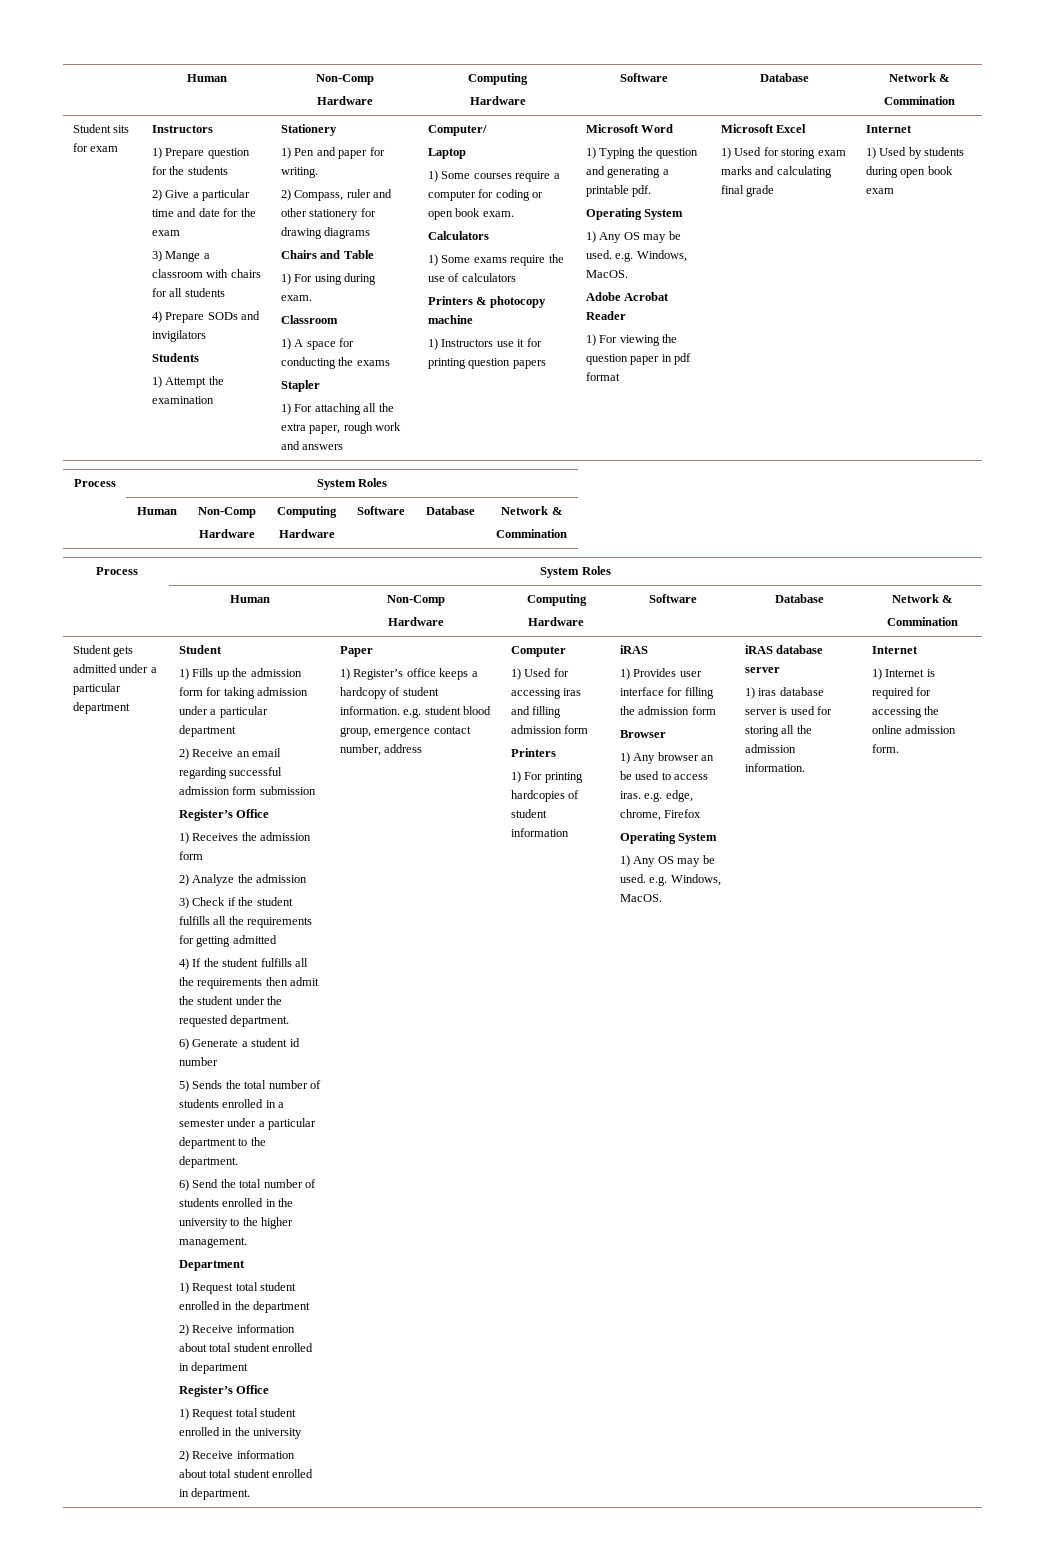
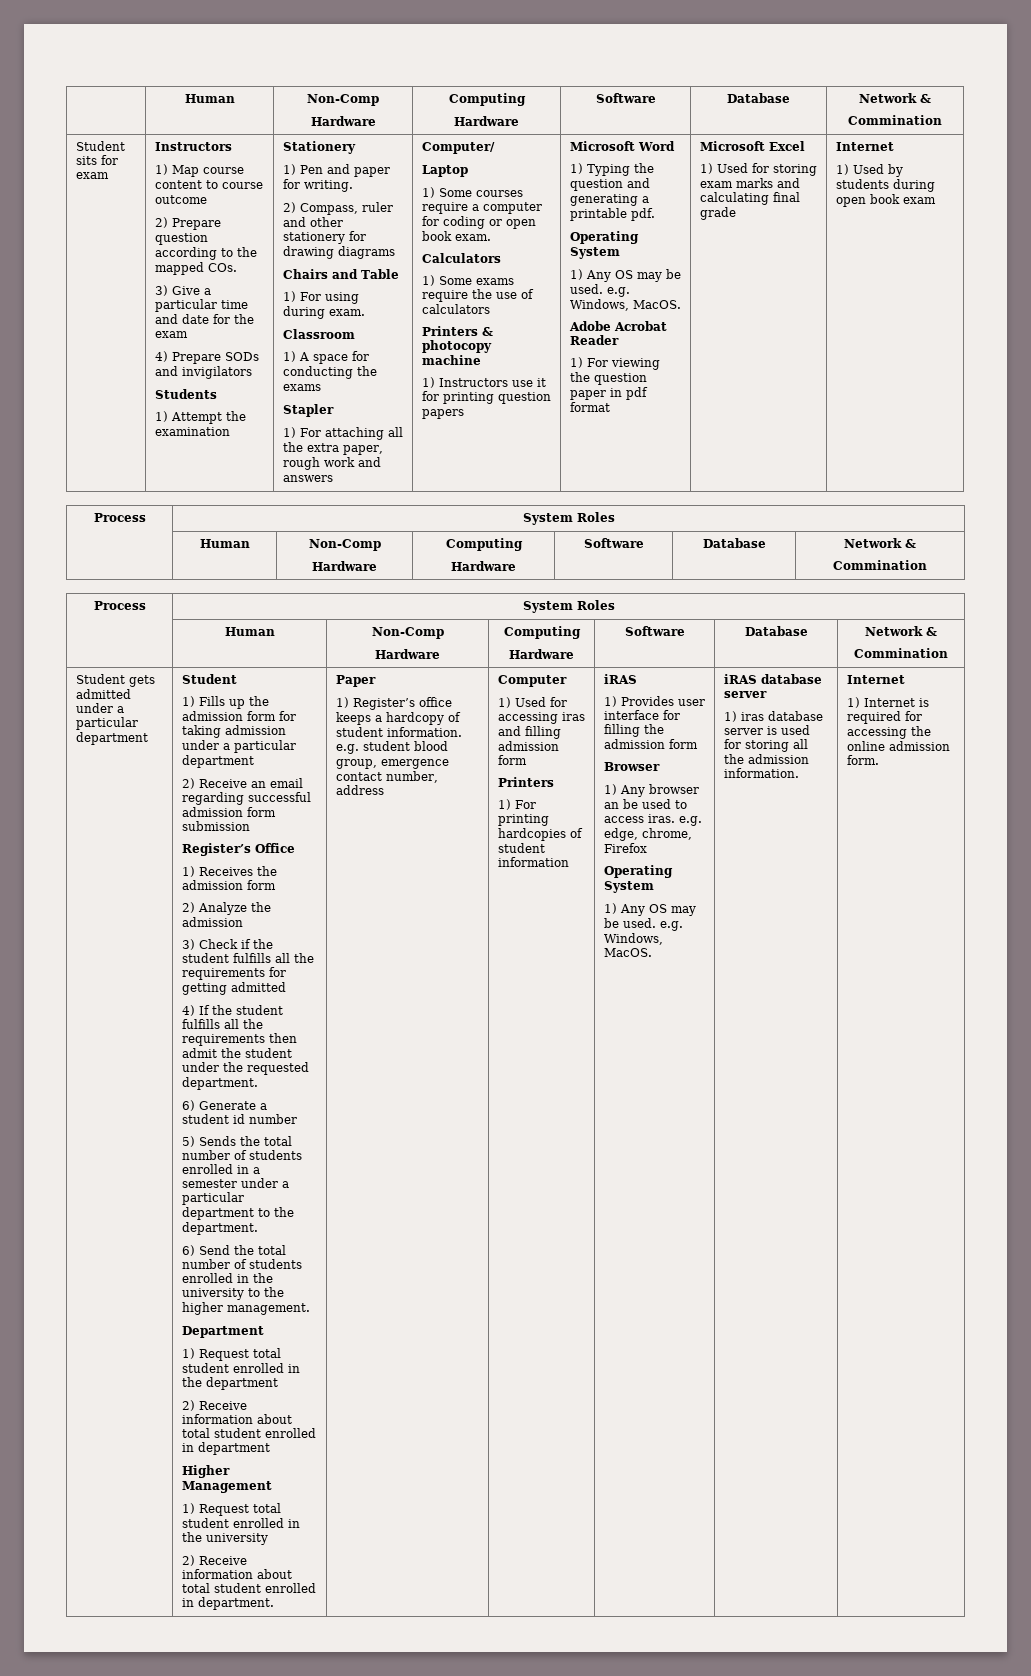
[165,148,250,159] [152,166,228,175] [152,189,163,201] Prepare question for the students // 2) -> [171,165,244,177] [154,180,263,189] [154,195,207,204] [154,217,221,230] [154,233,208,245] [154,247,257,260] [154,262,237,275] [154,285,168,296] Map course content to course outcome // 2) Prepare question according to the mapped COs. // 3)
[152,250,210,262] [152,269,261,278] [152,288,225,297] // 3) Mange a classroom with chairs for all students -> (188, 334) none
[179,1385,270,1397] Register’s Office -> [181,1465,230,1478] [181,1481,272,1493] Higher Management

